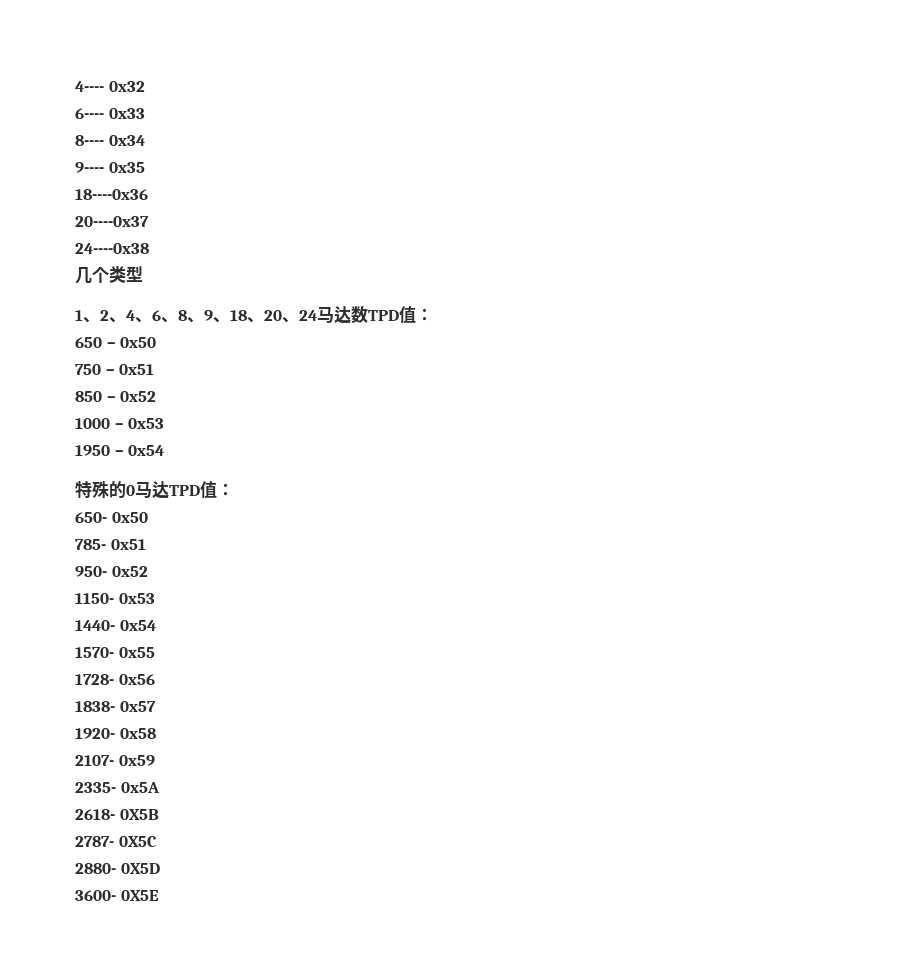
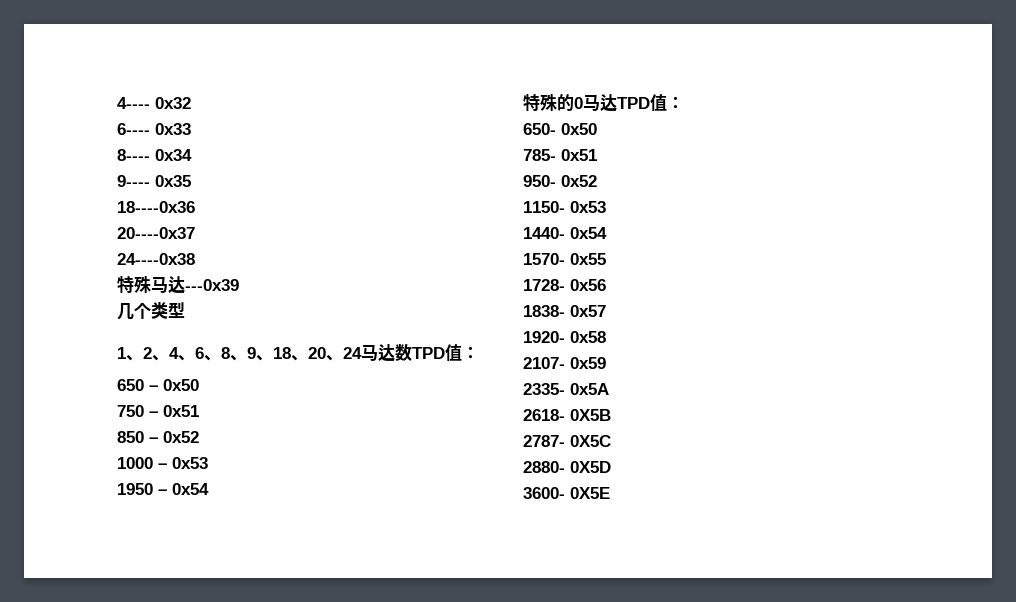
(149, 248) none -> [117,276,239,294] // 特殊马达---0x39

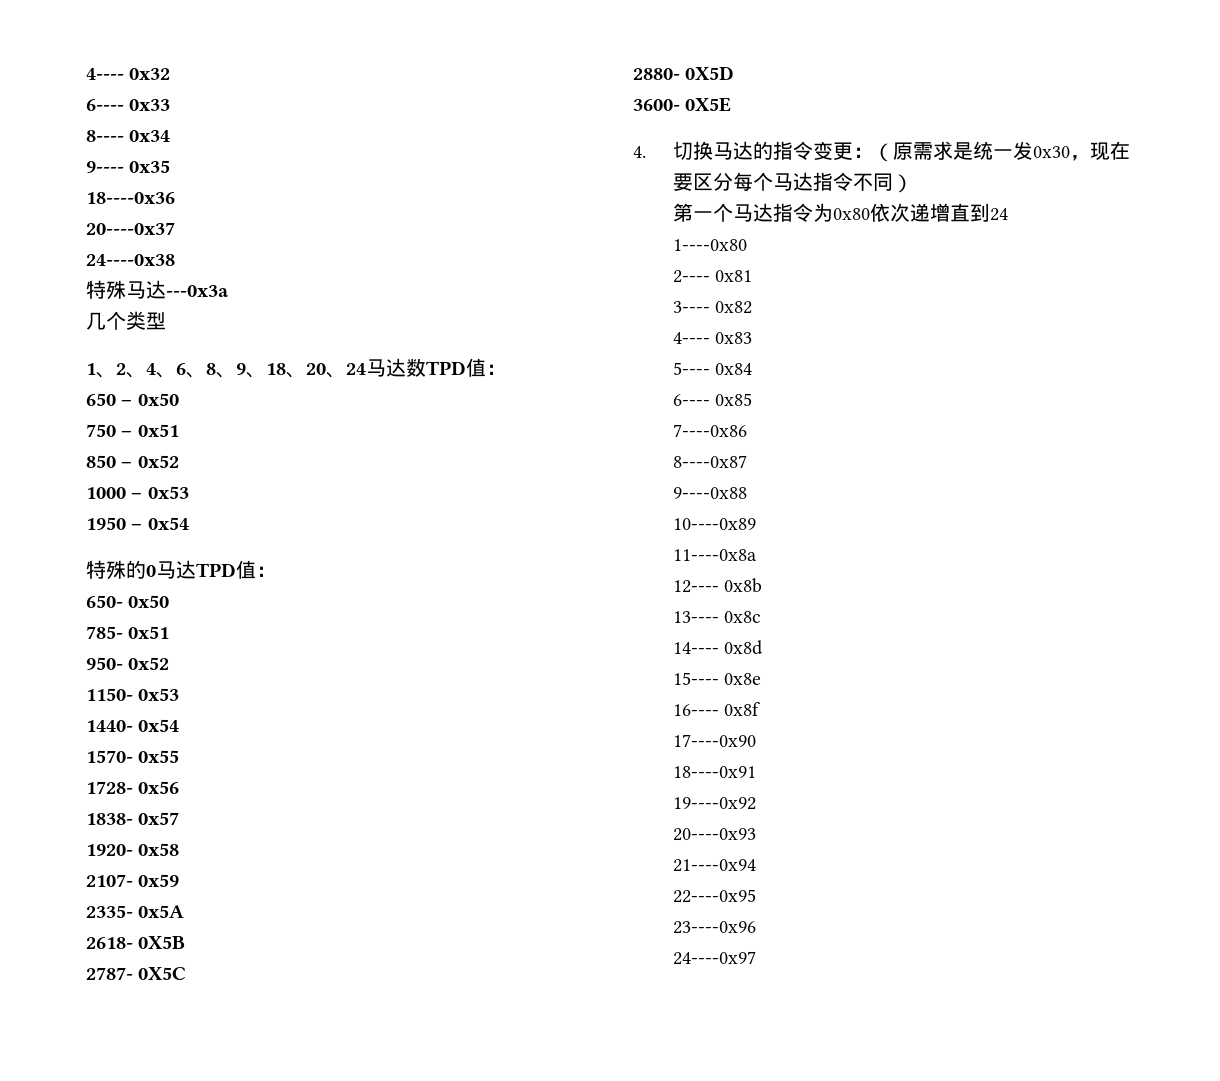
[185,279,239,291] ---0x39 -> [166,285,229,297] ---0x3a
(610, 493) none -> [633,141,1130,162] [672,172,913,193] [672,203,1008,222] [672,239,747,251] [672,270,753,283] [672,301,753,314] [672,332,753,344] [672,362,753,375] [672,393,753,406] [672,424,747,437] [672,455,747,468] [672,487,747,499] [672,518,756,530] [672,549,757,561] [672,578,763,593] [672,611,762,623] [672,640,764,655] [672,672,762,685] [672,702,761,716] [672,734,756,747] [672,766,756,778] [672,797,756,810] [672,828,756,841] [672,859,756,872] [672,889,756,903] [672,921,756,934] [672,951,756,965] // 4.切换马达的指令变更：（原需求是统一发0x30，现在要区分每个马达指令不同） // 第一个马达指令为0x80依次递增直到24 // 1----0x80 // 2---- 0x81 // 3---- 0x82 // 4---- 0x83 // 5---- 0x84 // 6---- 0x85 // 7----0x86 // 8----0x87 // 9----0x88 // 10----0x89 // 11----0x8a // 12---- 0x8b // 13---- 0x8c // 14---- 0x8d // 15---- 0x8e // 16---- 0x8f // 17----0x90 // 18----0x91 // 19----0x92 // 20----0x93 // 21----0x94 // 22----0x95 // 23----0x96 // 24----0x97

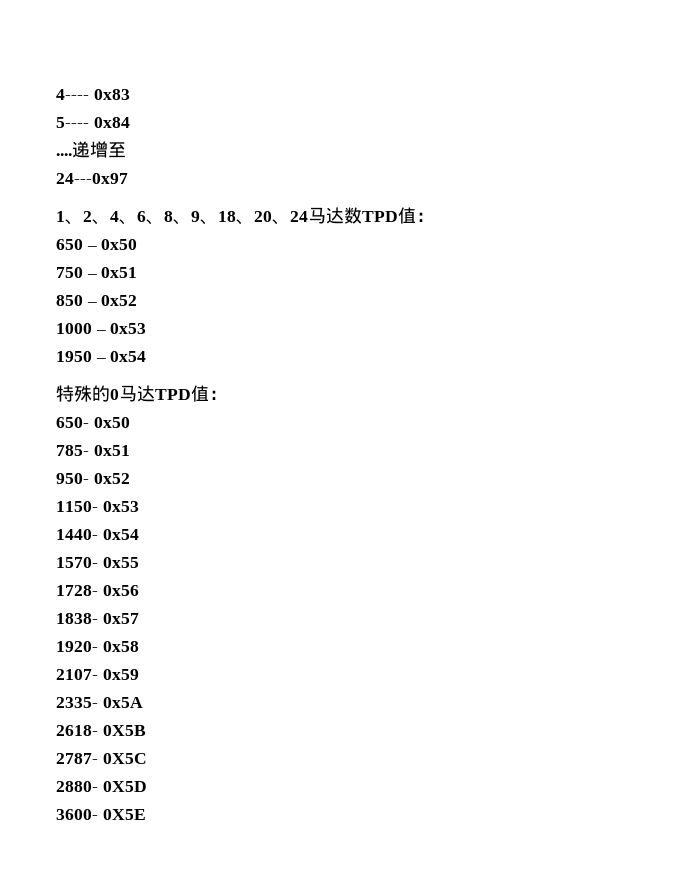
[86,68,171,80] [86,99,171,111] [86,130,171,142] [86,160,171,173] [86,192,175,204] [86,222,175,235] [86,254,175,266] [86,280,229,300] [86,311,166,330] 4---- 0x32 // 6---- 0x33 // 8---- 0x34 // 9---- 0x35 // 18----0x36 // 20----0x37 // 24----0x38 // 特殊马达---0x3a // 几个类型 -> [56,89,130,100] [56,117,130,128] [56,141,126,158] [56,173,128,184] 4---- 0x83 // 5---- 0x84 // ....递增至 // 24---0x97
[633,141,1130,162] [672,172,913,193] [672,203,1008,222] [672,239,747,251] [672,270,753,283] [672,301,753,314] [672,332,753,344] [672,362,753,375] [672,393,753,406] [672,424,747,437] [672,455,747,468] [672,487,747,499] [672,518,756,530] [672,549,757,561] [672,578,763,593] [672,611,762,623] [672,640,764,655] [672,672,762,685] [672,702,761,716] [672,734,756,747] [672,766,756,778] [672,797,756,810] [672,828,756,841] [672,859,756,872] [672,889,756,903] [672,921,756,934] [672,951,756,965] // 4.切换马达的指令变更：（原需求是统一发0x30，现在要区分每个马达指令不同） // 第一个马达指令为0x80依次递增直到24 // 1----0x80 // 2---- 0x81 // 3---- 0x82 // 4---- 0x83 // 5---- 0x84 // 6---- 0x85 // 7----0x86 // 8----0x87 // 9----0x88 // 10----0x89 // 11----0x8a // 12---- 0x8b // 13---- 0x8c // 14---- 0x8d // 15---- 0x8e // 16---- 0x8f // 17----0x90 // 18----0x91 // 19----0x92 // 20----0x93 // 21----0x94 // 22----0x95 // 23----0x96 // 24----0x97 -> (146, 814) none

